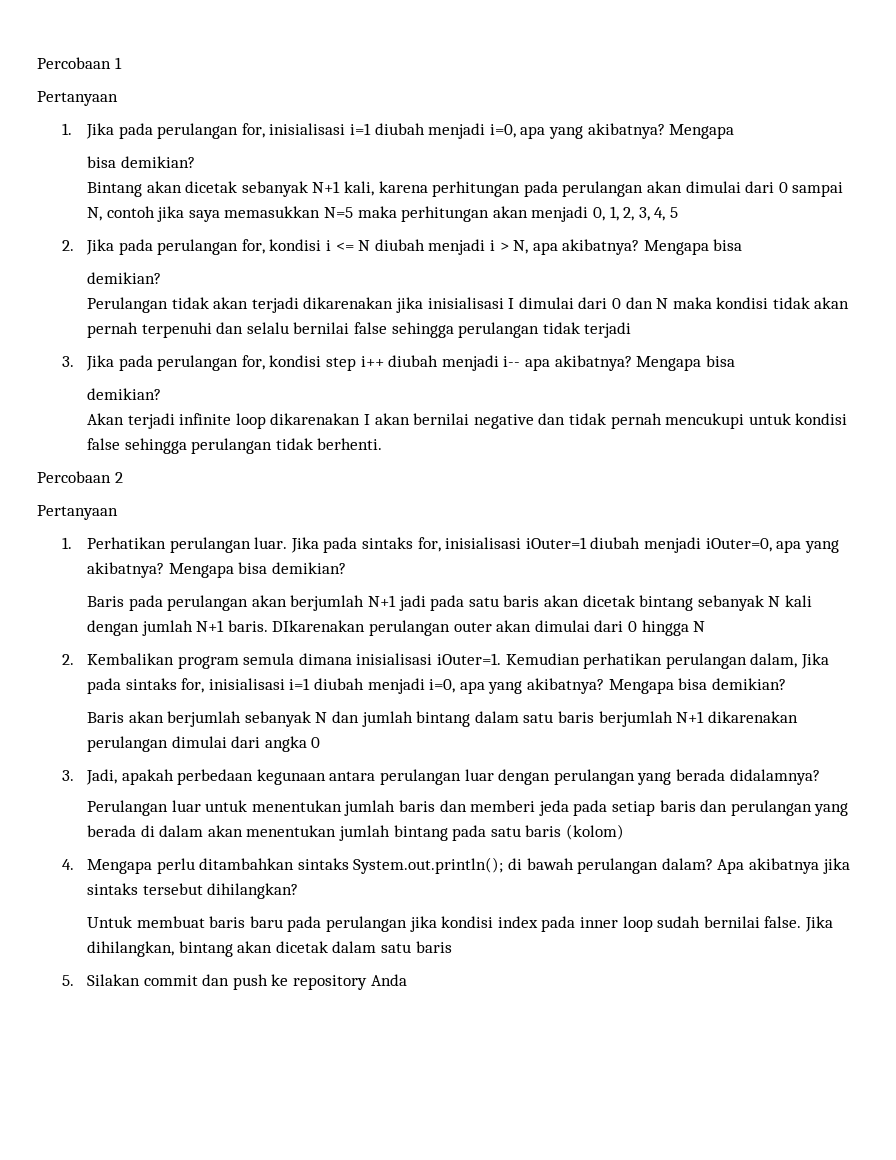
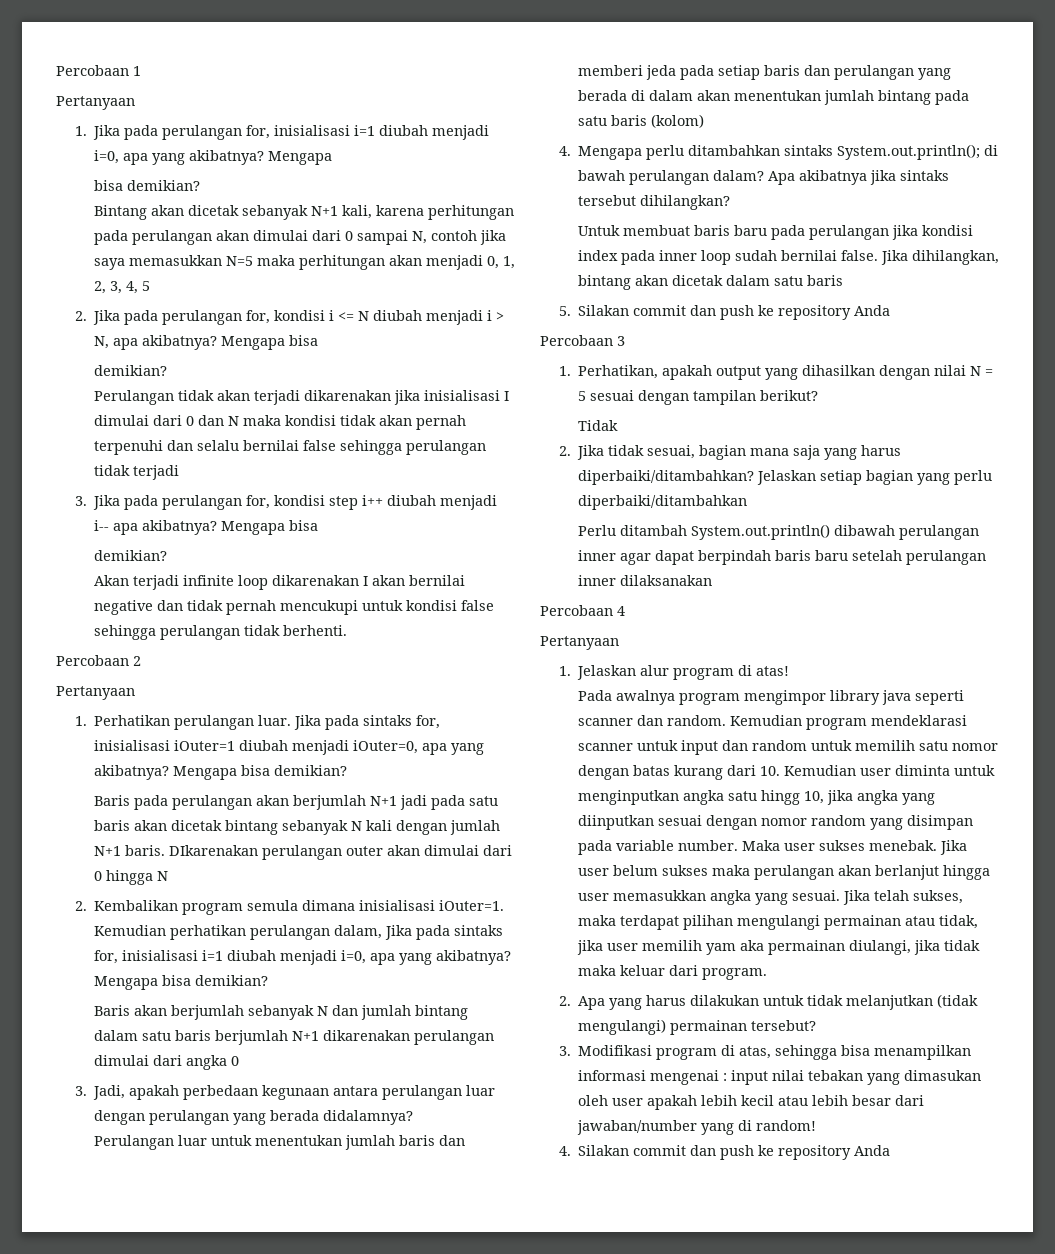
(407, 980) none -> [540,335,625,346] [558,365,993,380] [577,390,818,405] [577,420,618,431] [558,445,901,460] [577,470,992,485] [577,495,747,510] [577,524,979,540] [577,550,986,565] [577,575,712,586] [540,605,625,616] [540,636,619,650] [558,665,789,680] [577,690,964,705] [577,715,967,730] [577,740,998,755] [577,765,995,780] [577,790,935,805] [577,815,973,830] [577,840,967,855] [577,865,990,880] [577,890,963,905] [577,915,978,930] [576,940,980,955] [577,965,767,980] [558,994,978,1010] [577,1019,816,1035] [558,1045,971,1060] [577,1070,981,1085] [577,1095,924,1110] [576,1120,816,1135] [558,1145,890,1160] // Percobaan 3 // 1. Perhatikan, apakah output yang dihasilkan dengan nilai N = 5 sesuai dengan tampilan berikut? // Tidak // 2. Jika tidak sesuai, bagian mana saja yang harus diperbaiki/ditambahkan? Jelaskan setiap bagian yang perlu diperbaiki/ditambahkan // Perlu ditambah System.out.println() dibawah perulangan inner agar dapat berpindah baris baru setelah perulangan inner dilaksanakan // Percobaan 4 // Pertanyaan // 1. Jelaskan alur program di atas! // Pada awalnya program mengimpor library java seperti scanner dan random. Kemudian program mendeklarasi scanner untuk input dan random untuk memilih satu nomor dengan batas kurang dari 10. Kemudian user diminta untuk menginputkan angka satu hingg 10, jika angka yang diinputkan sesuai dengan nomor random yang disimpan pada variable number. Maka user sukses menebak. Jika user belum sukses maka perulangan akan berlanjut hingga user memasukkan angka yang sesuai. Jika telah sukses, maka terdapat pilihan mengulangi permainan atau tidak, jika user memilih yam aka permainan diulangi, jika tidak maka keluar dari program. // 2. Apa yang harus dilakukan untuk tidak melanjutkan (tidak mengulangi) permainan tersebut? // 3. Modifikasi program di atas, sehingga bisa menampilkan informasi mengenai : input nilai tebakan yang dimasukan oleh user apakah lebih kecil atau lebih besar dari jawaban/number yang di random! // 4. Silakan commit dan push ke repository Anda

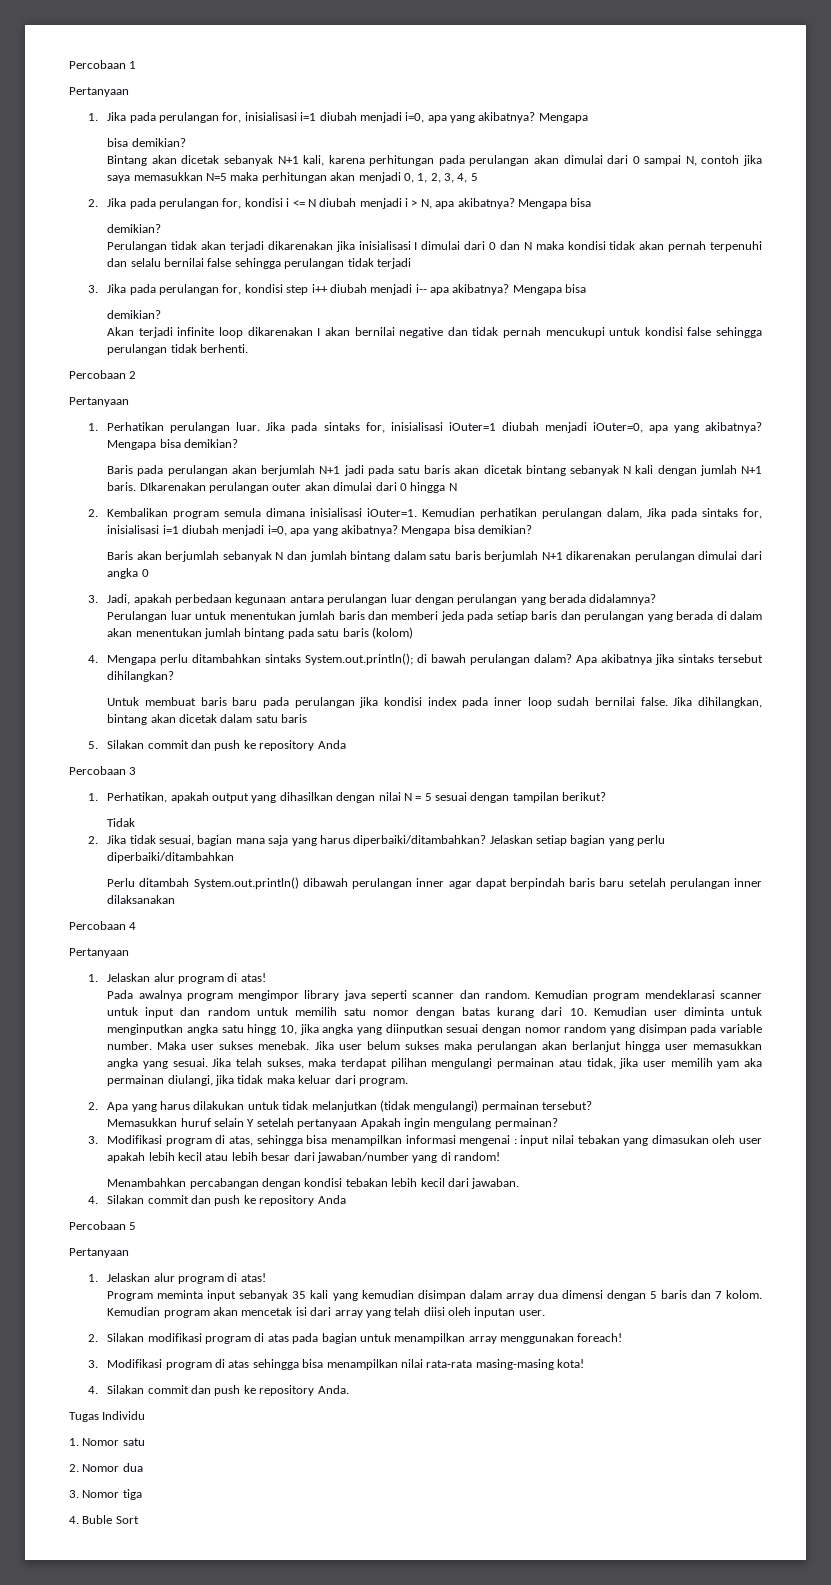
(816, 1025) none -> [107,1118,558,1129] // Memasukkan huruf selain Y setelah pertanyaan Apakah ingin mengulang permainan?
(816, 1125) none -> [107,1178,520,1189] // Menambahkan percabangan dengan kondisi tebakan lebih kecil dari jawaban.
(890, 1150) none -> [69,1221,137,1230] [69,1248,129,1258] [88,1273,266,1284] [107,1290,762,1301] [107,1307,545,1318] [88,1333,623,1344] [88,1359,585,1370] [88,1385,349,1396] [69,1411,146,1422] [69,1438,145,1446] [69,1463,143,1472] [69,1489,142,1500] [69,1515,139,1524] // Percobaan 5 // Pertanyaan // 1. Jelaskan alur program di atas! // Program meminta input sebanyak 35 kali yang kemudian disimpan dalam array dua dimensi dengan 5 baris dan 7 kolom. Kemudian program akan mencetak isi dari array yang telah diisi oleh inputan user. // 2. Silakan modifikasi program di atas pada bagian untuk menampilkan array menggunakan foreach! // 3. Modifikasi program di atas sehingga bisa menampilkan nilai rata-rata masing-masing kota! // 4. Silakan commit dan push ke repository Anda. // Tugas Individu // 1. Nomor satu // 2. Nomor dua // 3. Nomor tiga // 4. Buble Sort

